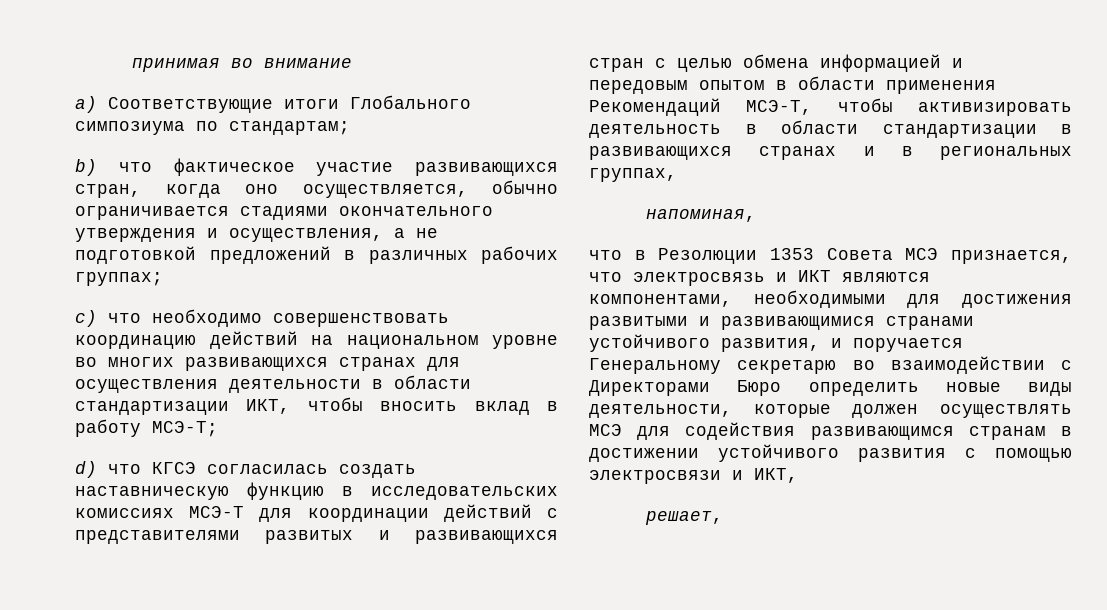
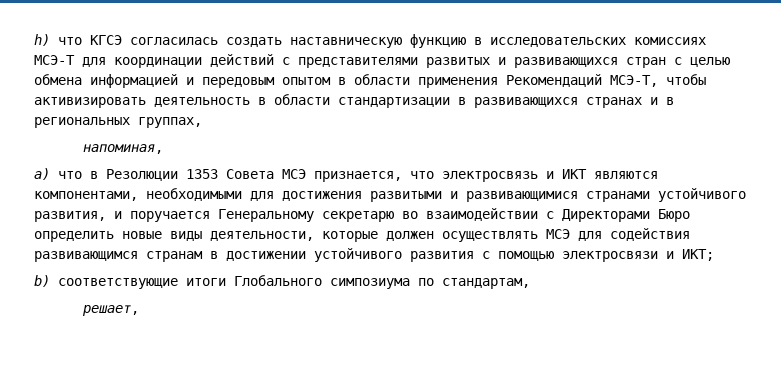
[131,58,352,72] [75,95,471,113] [75,121,350,135] [75,158,558,176] [75,180,558,198] [75,206,493,220] [75,228,438,242] [75,246,558,264] [75,272,163,286] [75,309,449,327] [75,331,558,349] [75,357,460,371] [75,375,471,393] [75,397,558,415] [75,419,218,437] [75,461,97,478] принимая во внимание // а) Соответствующие итоги Глобального симпозиума по стандартам; // b) что фактическое участие развивающихся стран, когда оно осуществляется, обычно ограничивается стадиями окончательного утверждения и осуществления, а не подготовкой предложений в различных рабочих группах; // c) что необходимо совершенствовать координацию действий на национальном уровне во многих развивающихся странах для осуществления деятельности в области стандартизации ИКТ, чтобы вносить вклад в работу МСЭ-T; // d) -> [34,34,50,46] h)
(756, 215) none -> [34,168,50,180] a)
[754,468,798,483] ИКТ, -> [682,249,714,261] [34,275,530,289] ИКТ; // b) соответствующие итоги Глобального симпозиума по стандартам,

